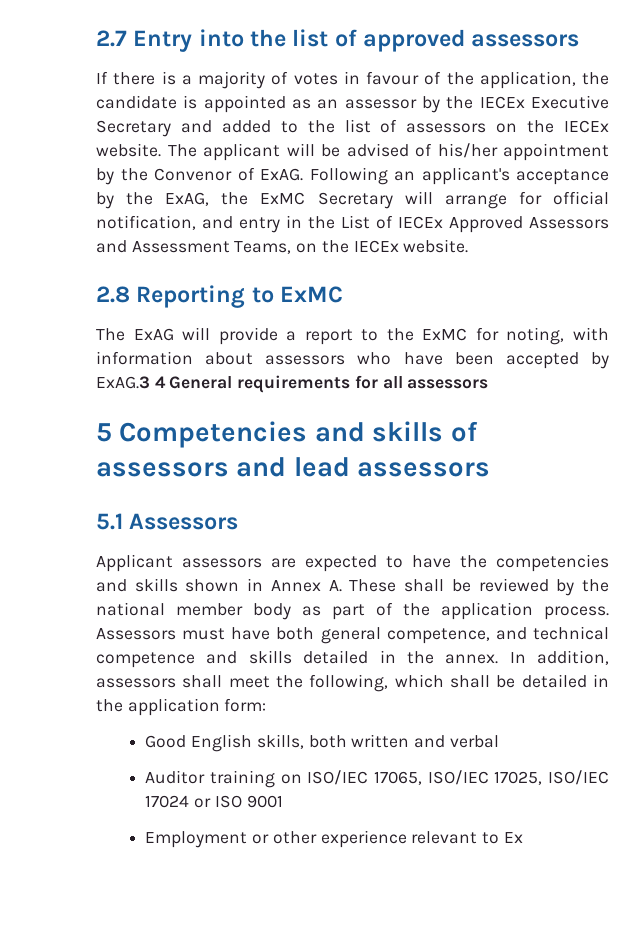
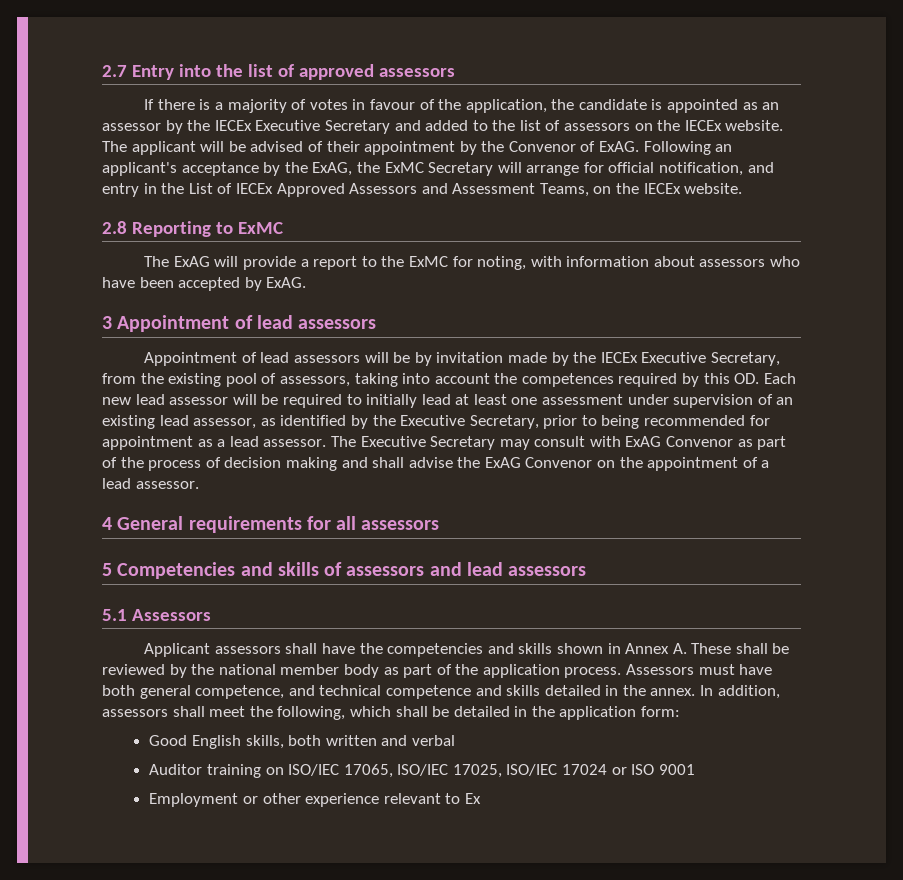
[437,143,498,158] his/her -> [326,141,360,152] their
[96,376,150,389] ExAG.3 -> [266,277,307,288] [102,315,377,332] [144,352,780,366] [102,373,796,387] [102,394,794,408] [102,415,770,429] [102,436,787,450] [102,457,770,471] [102,478,199,489] ExAG. // 3 Appointment of lead assessors // Appointment of lead assessors will be by invitation made by the IECEx Executive Secretary, from the existing pool of assessors, taking into account the competences required by this OD. Each new lead assessor will be required to initially lead at least one assessment under supervision of an existing lead assessor, as identified by the Executive Secretary, prior to being recommended for appointment as a lead assessor. The Executive Secretary may consult with ExAG Convenor as part of the process of decision making and shall advise the ExAG Convenor on the appointment of a lead assessor. //
[271,555,403,572] are expected to -> [285,643,318,654] shall

